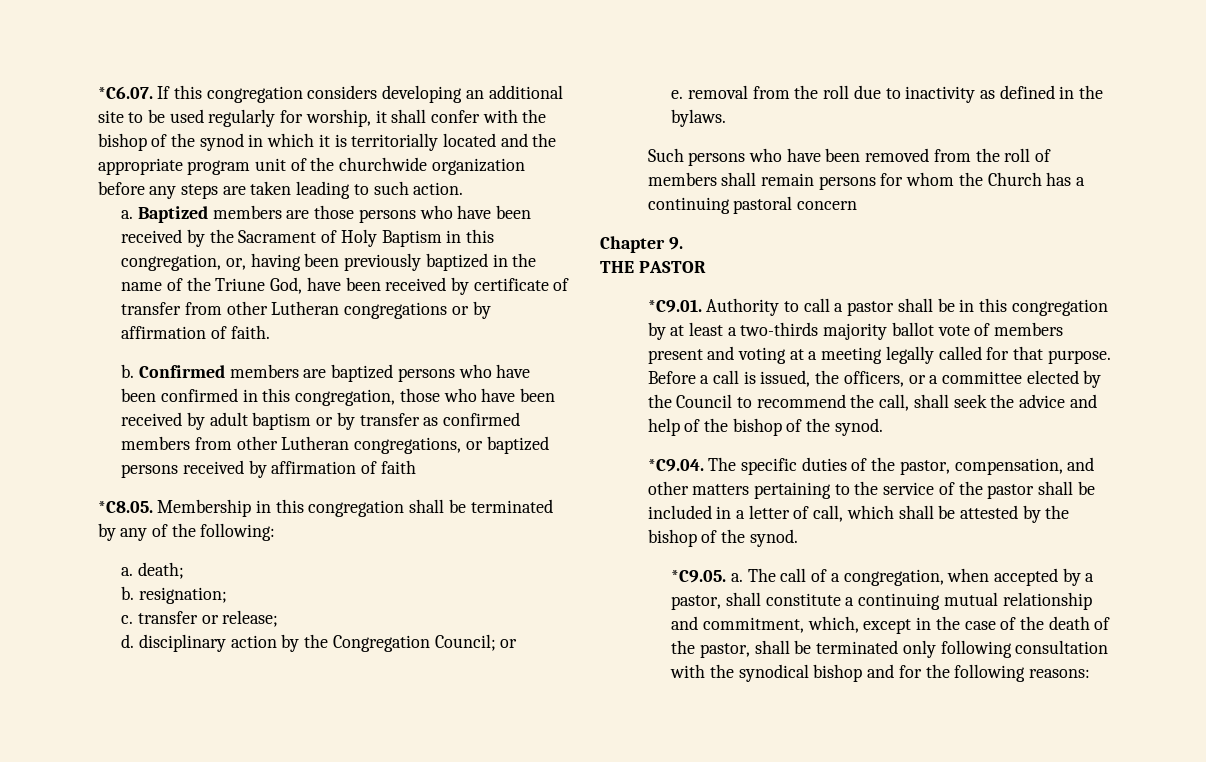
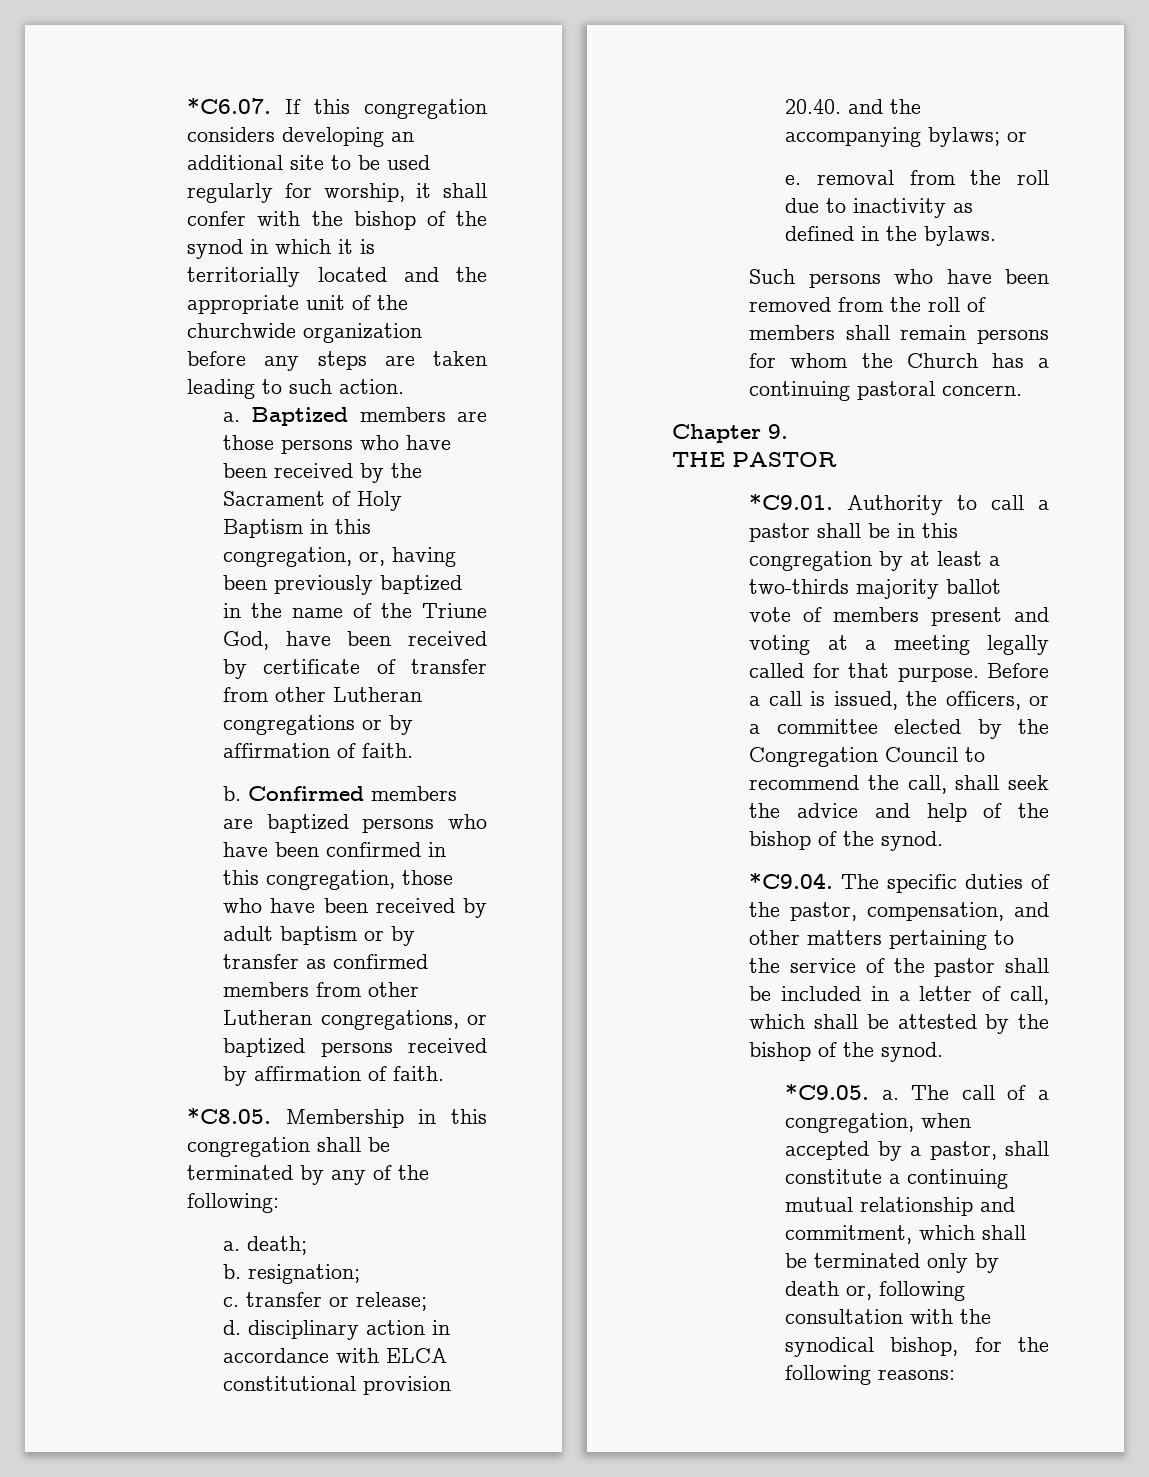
[187,160,251,175] program -> (300, 304) none
[380,460,416,474] faith -> [393,1066,445,1081] faith.
[281,634,496,652] by the Congregation Council; -> [432,1320,451,1335] [223,1348,448,1363] [223,1376,452,1395] [785,99,922,114] [785,127,1001,147] in accordance with ELCA constitutional provision 20.40. and the accompanying bylaws;
[796,201,857,210] concern -> [942,385,1023,396] concern.
(672, 401) none -> [749,747,879,767] Congregation
[807,616,1111,634] [671,640,750,658] which, except in the case of the death of the pastor, -> [919,1225,976,1240] which
(936, 649) none -> [975,1253,1000,1273] [785,1281,873,1300] by death or,
[813,664,895,682] bishop and -> [890,1337,959,1356] bishop,

